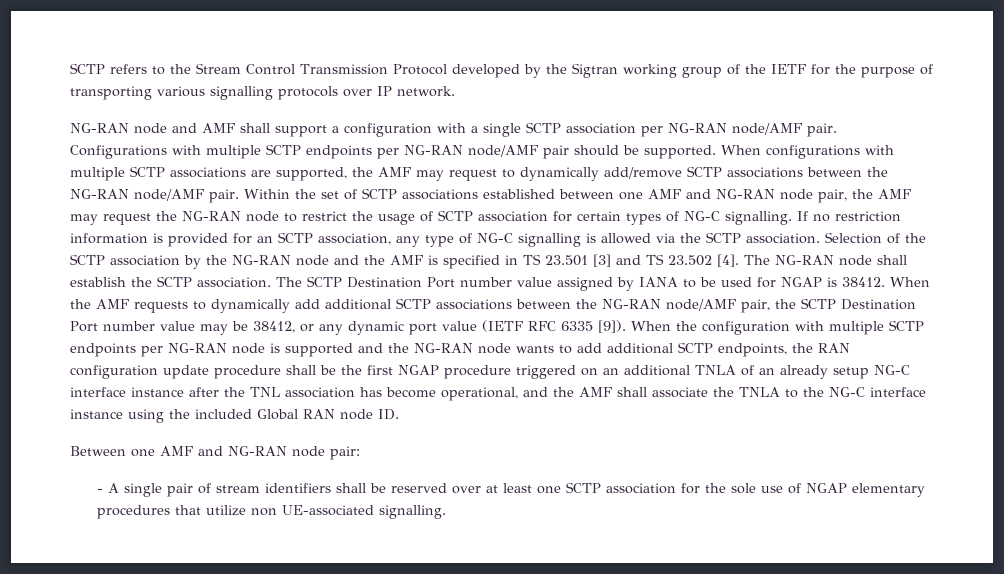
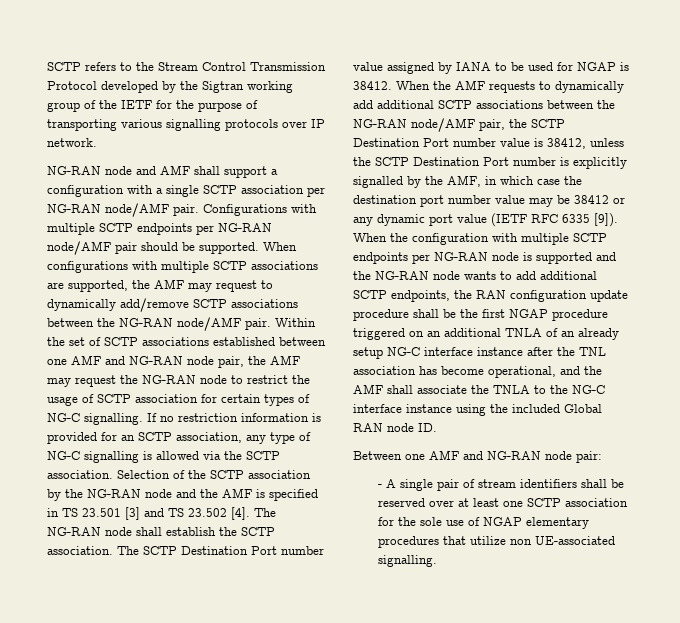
(195, 326) none -> [534,138,624,149] [353,157,627,169] [353,175,582,188] [353,195,525,207] is 38412, unless the SCTP Destination Port number is explicitly signalled by the AMF, in which case the destination port number value
[253,321,295,333] 38412, -> [574,195,609,204] 38412

